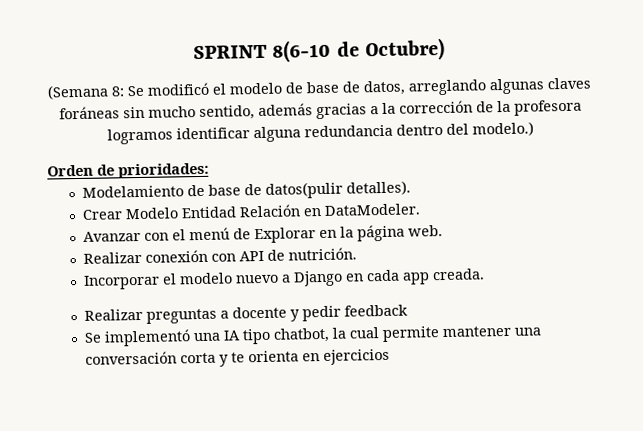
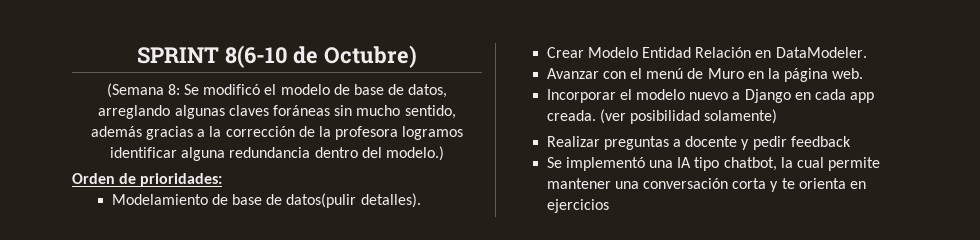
[253,227,316,244] Explorar -> [707,68,744,79] Muro
[82,247,357,264] // Realizar conexión con API de nutrición. -> (864, 73) none
(485, 274) none -> [599,109,778,124] (ver posibilidad solamente)

